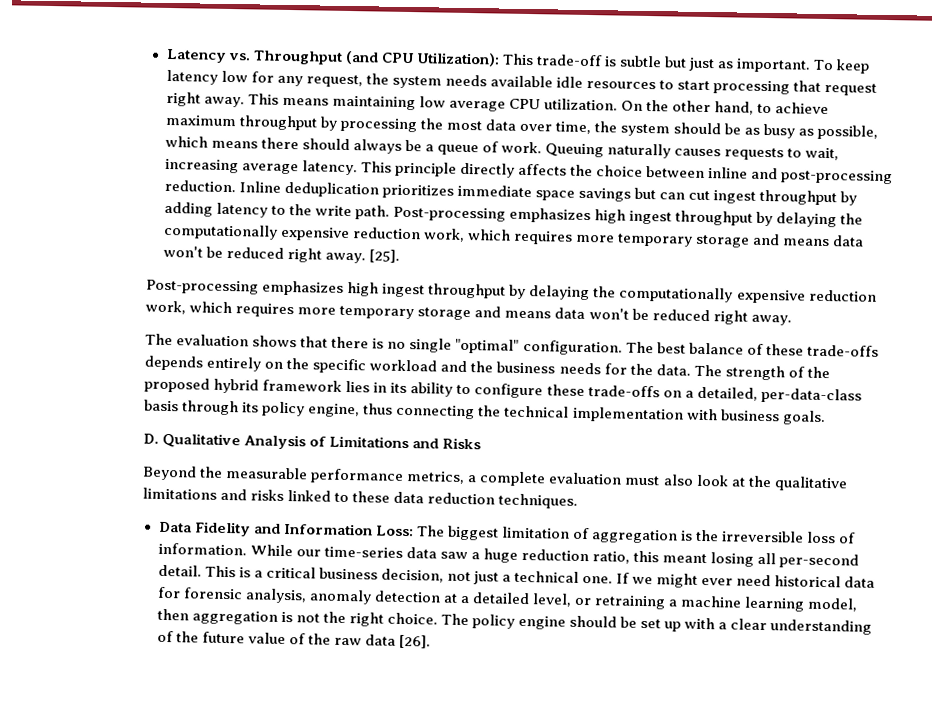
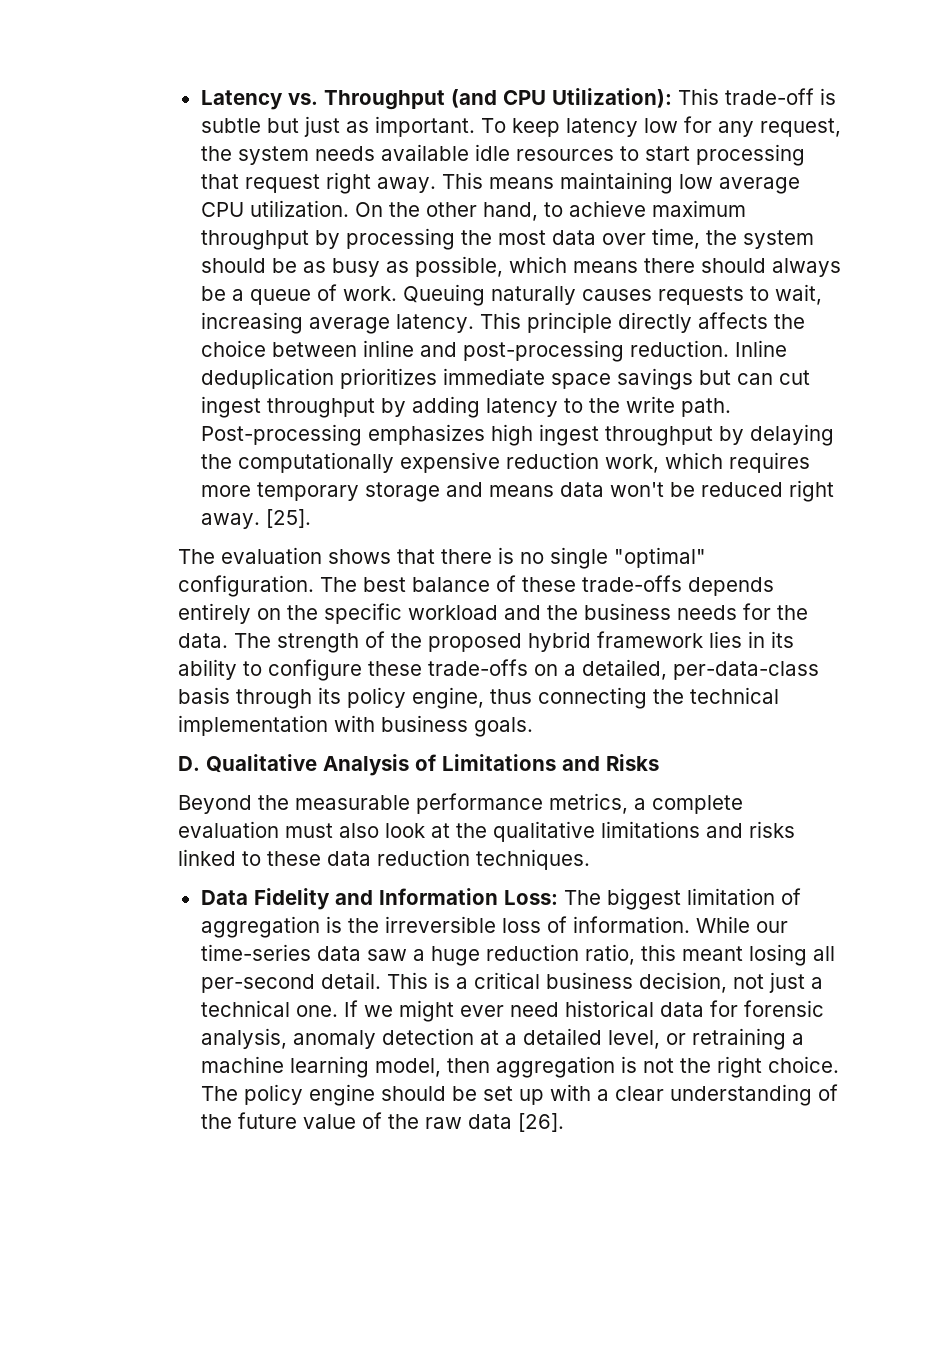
[146,279,877,304] [145,300,792,326] // Post-processing emphasizes high ingest throughput by delaying the computationally expensive reduction work, which requires more temporary storage and means data won't be reduced right away. -> (311, 518) none

